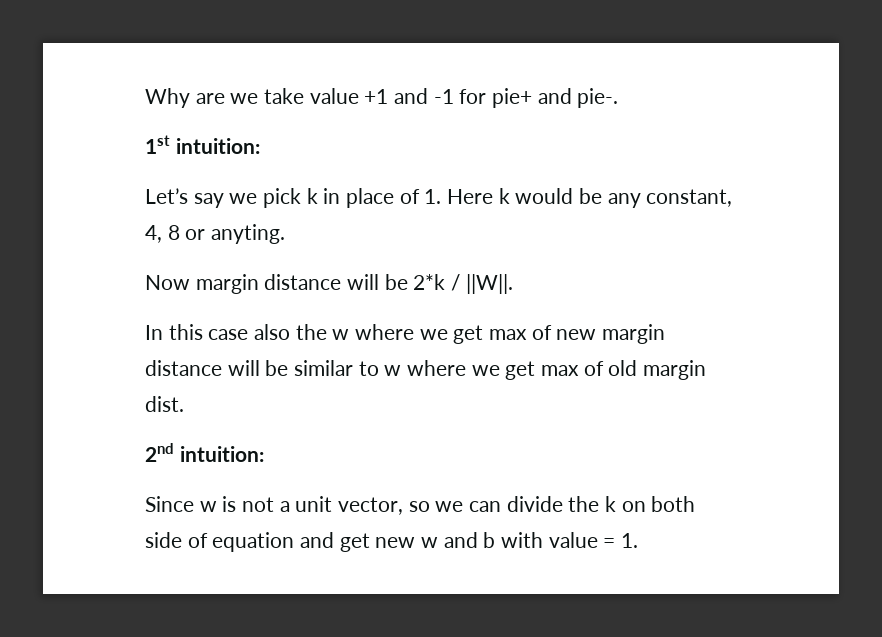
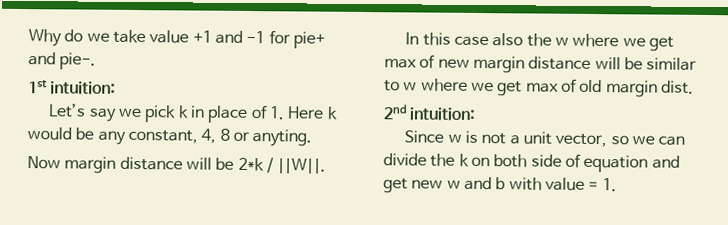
[195,93,225,104] are -> [64,29,84,42] do

